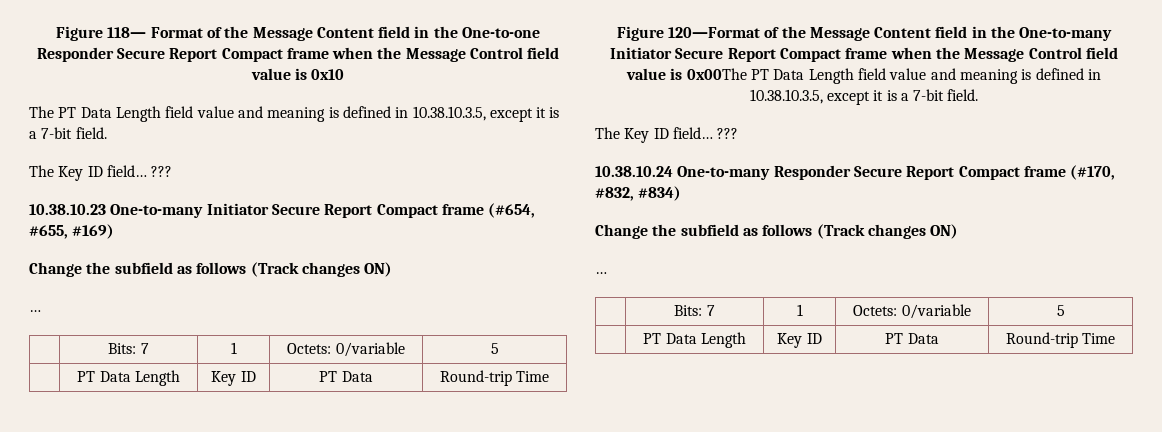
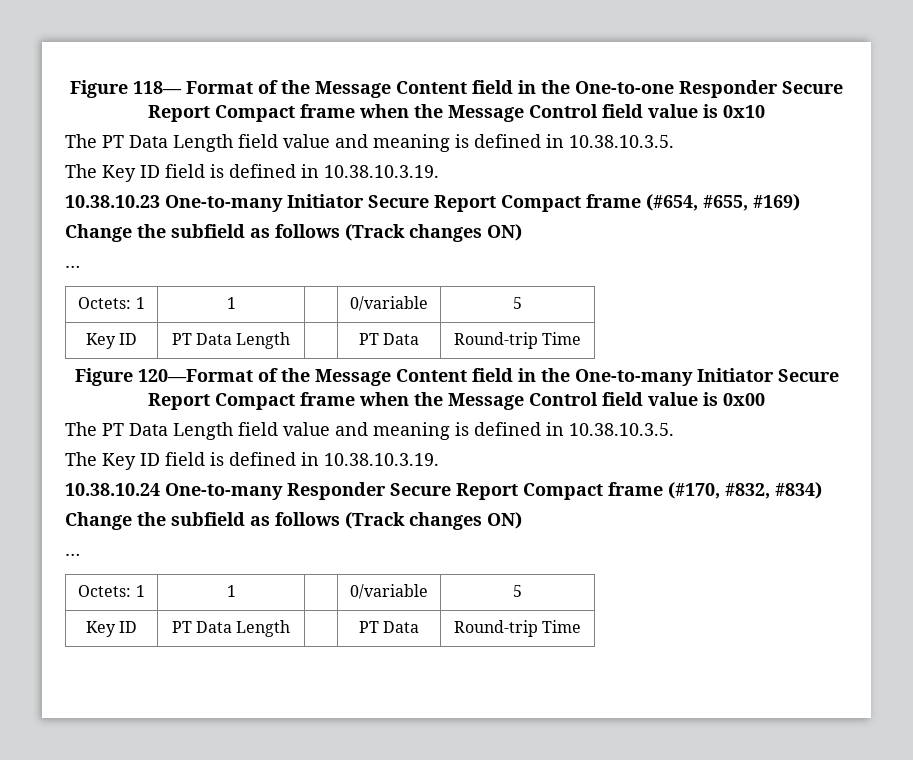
[412,106,560,122] [29,127,107,139] [29,165,173,181] 10.38.10.3.5, except it is a 7-bit field. // The Key ID field… ??? -> [569,135,674,148] [65,164,439,182] 10.38.10.3.5. // The Key ID field is defined in 10.38.10.3.19.
[108,343,149,354] [230,342,237,354] [287,342,405,357] [490,343,499,354] [77,370,180,386] [211,371,256,386] | Bits: 7 | 1 | Octets: 0/variable | 5 // | PT Data Length | Key ID -> [78,297,145,309] [226,297,236,309] [350,296,428,311] [513,297,522,309] [85,333,138,349] [171,332,291,349] Octets: 1 | 1 | | 0/variable | 5 // Key ID | PT Data Length |
[686,68,747,80] 0x00The -> [723,393,765,406] [65,422,97,436] 0x00 // The
[749,89,979,105] [595,127,739,143] 10.38.10.3.5, except it is a 7-bit field. // The Key ID field… ??? -> [569,423,674,436] [65,452,439,470] 10.38.10.3.5. // The Key ID field is defined in 10.38.10.3.19.
[674,305,715,316] [796,304,803,316] [853,304,971,319] [1056,305,1065,316] [643,332,746,348] [777,333,822,348] | Bits: 7 | 1 | Octets: 0/variable | 5 // | PT Data Length | Key ID -> [78,585,145,597] [226,585,236,597] [350,584,428,599] [513,585,522,597] [85,621,138,637] [171,620,291,637] Octets: 1 | 1 | | 0/variable | 5 // Key ID | PT Data Length |

